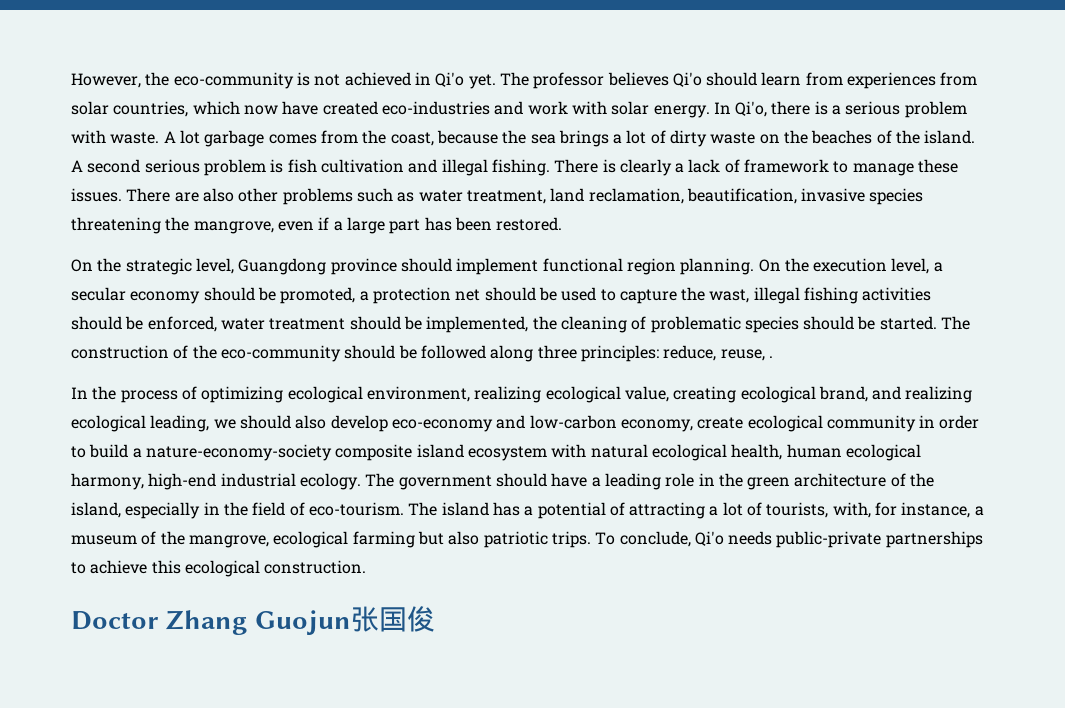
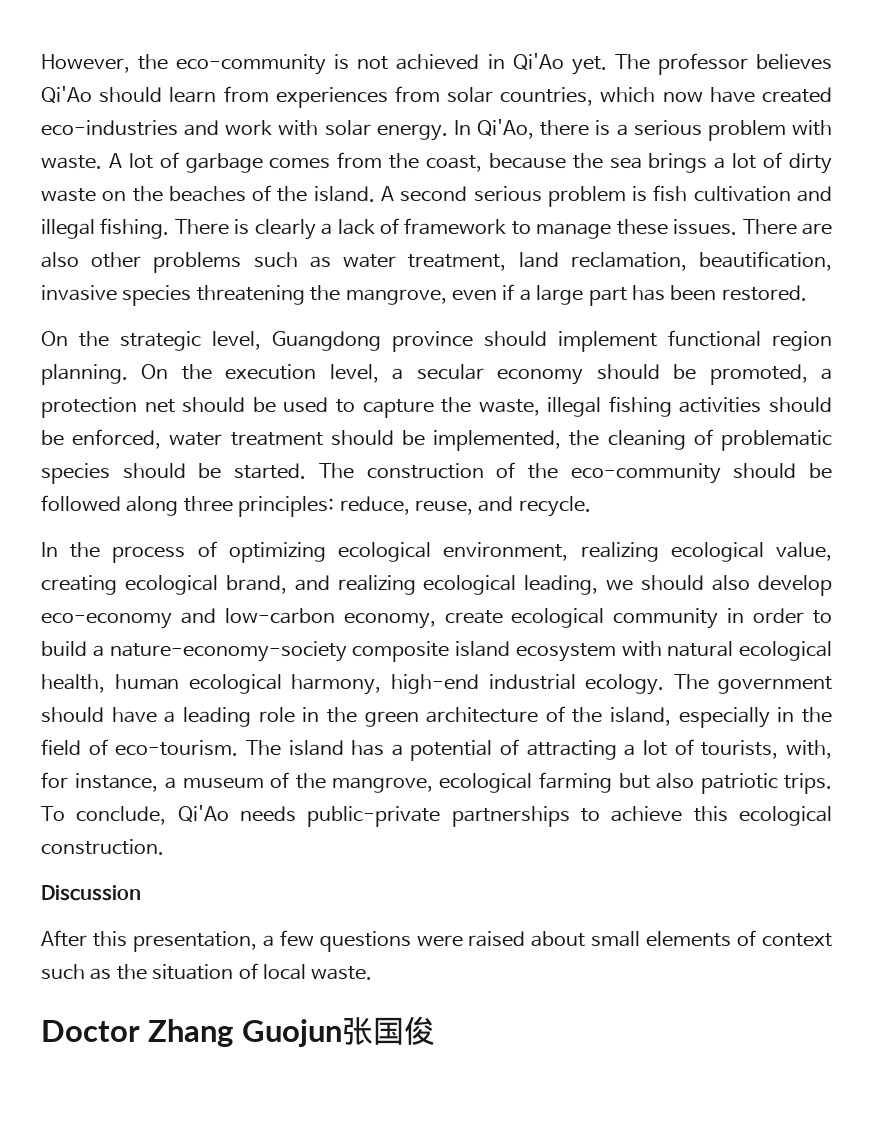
[435,72,465,87] Qi'o -> [512,53,564,70] Qi'Ao
[672,72,702,87] Qi'o -> [41,86,92,103] Qi'Ao
[735,101,768,117] Qi'o, -> [477,119,535,139] Qi'Ao,
(200, 137) none -> [159,152,179,168] of
[709,289,750,303] wast, -> [478,399,540,416] waste,
[768,356,773,358] . -> [478,496,591,517] and recycle.
[694,531,724,546] Qi'o -> [177,805,229,822] Qi'Ao
(367, 567) none -> [41,885,141,901] [41,930,832,952] [41,963,373,980] // Discussion // After this presentation, a few questions were raised about small elements of context such as the situation of local waste.

